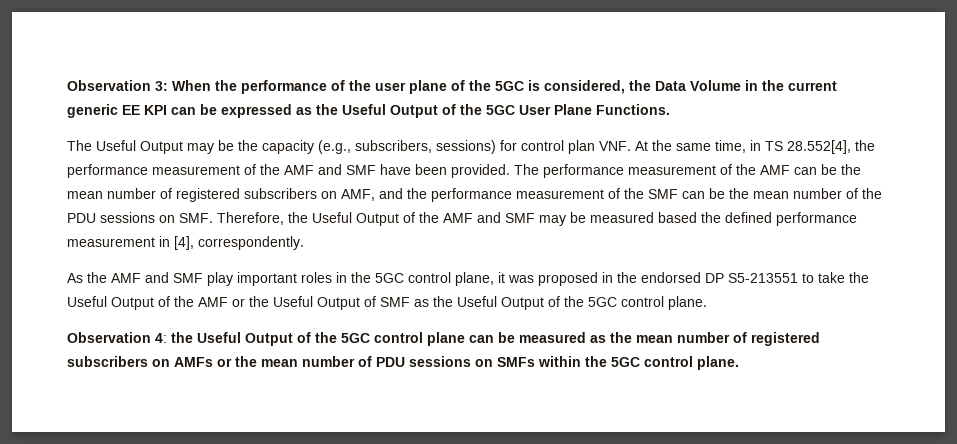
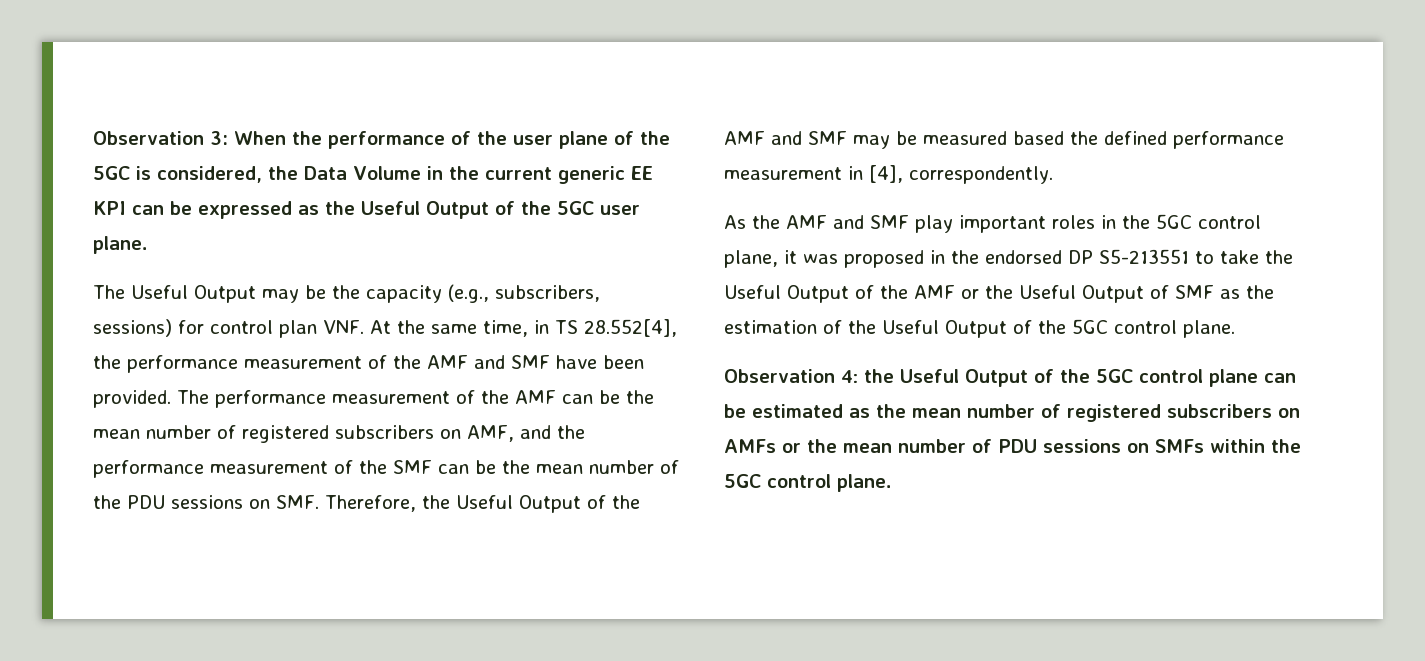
[519,104,670,115] User Plane Functions. -> [600,205,640,215] [93,236,148,254] user plane.
(453, 301) none -> [724,320,876,334] estimation of the
[519,332,586,343] measured -> [752,404,843,418] estimated

